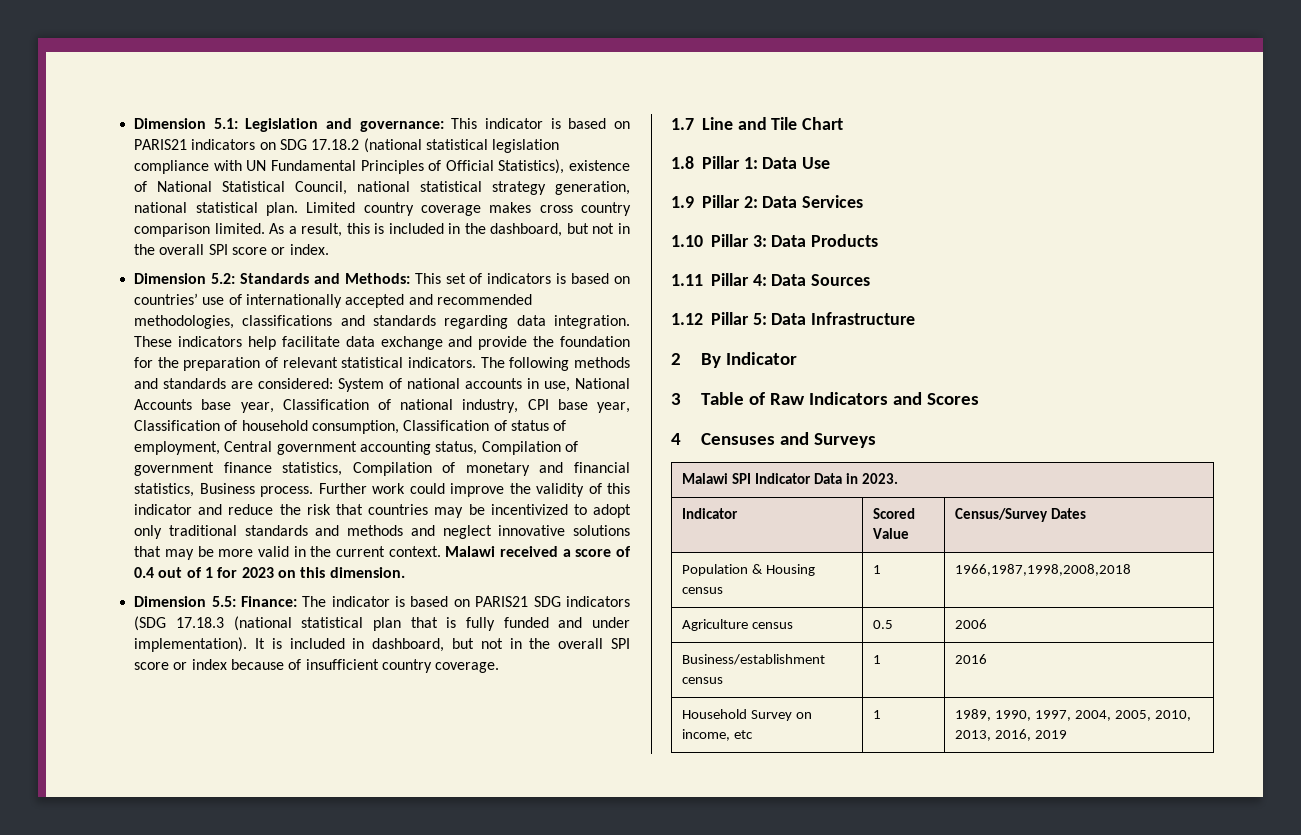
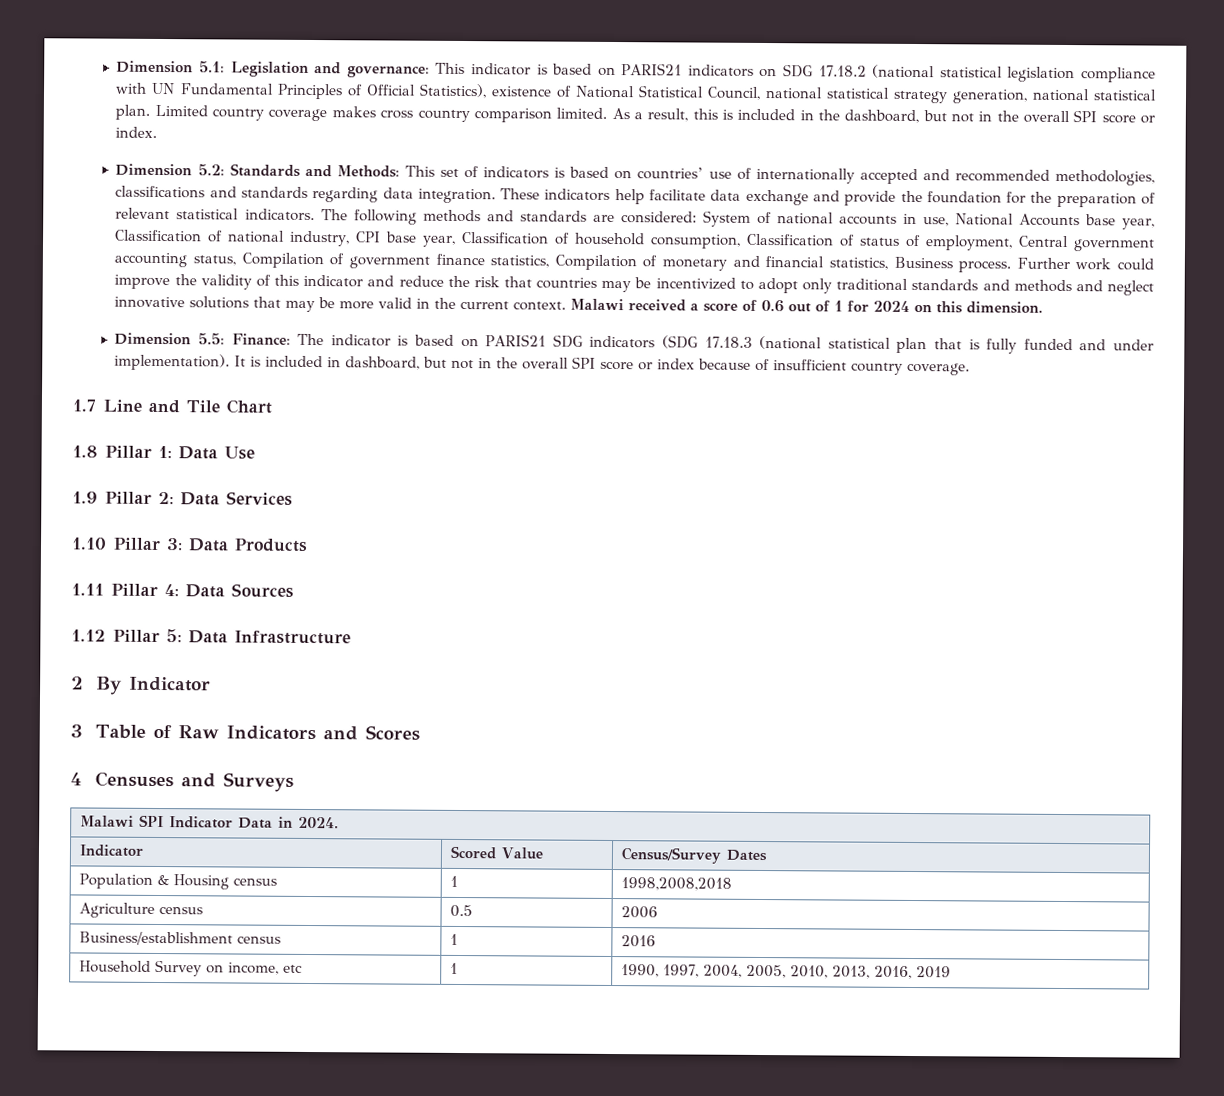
[134,567,155,578] 0.4 -> [761,299,785,313] 0.6
[241,567,274,578] 2023 -> [873,300,911,312] 2024
[862,473,899,484] 2023. -> [298,816,340,829] 2024.
[955,564,1132,576] 1966,1987,1998,2008,2018 -> [621,877,733,891] 1998,2008,2018
[955,709,992,721] 1989, -> (459, 968) none

